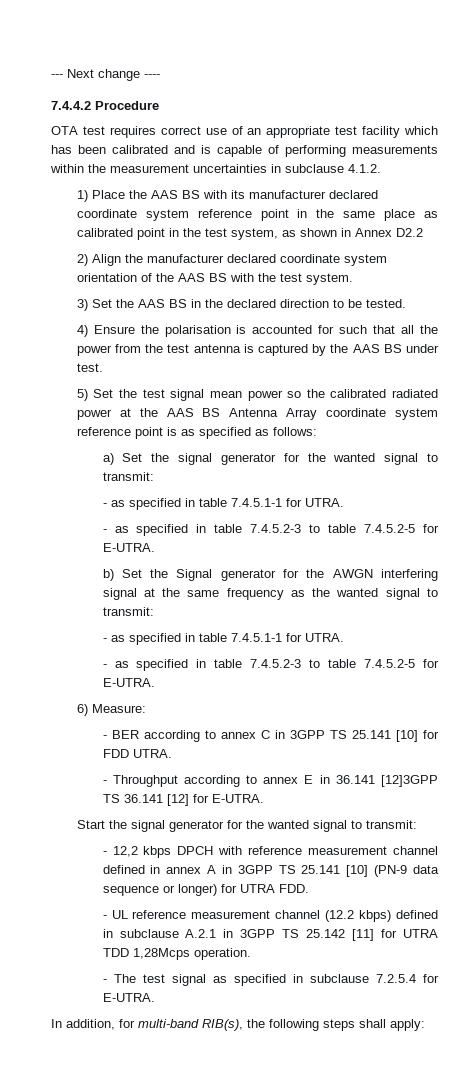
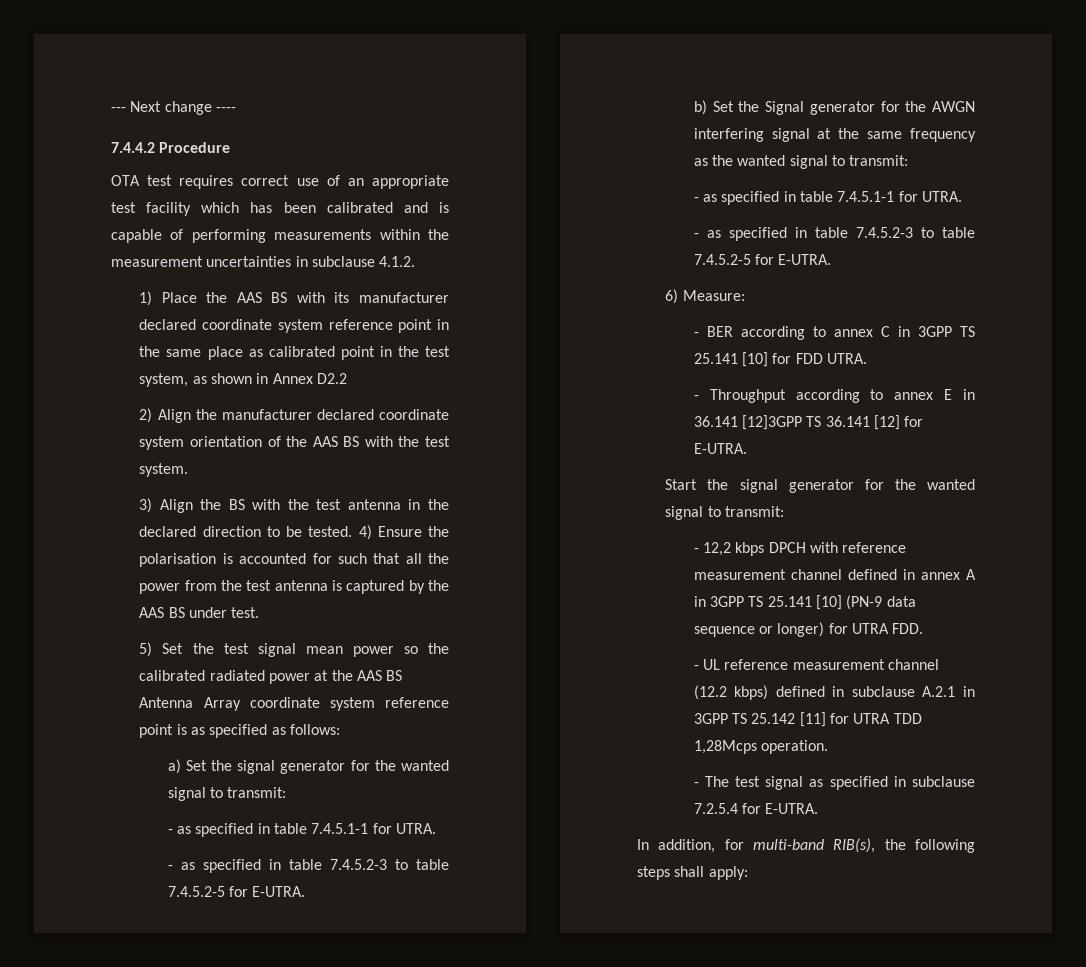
[91,299,187,308] Set the AAS BS -> [159,499,401,513] Align the BS with the test antenna
(406, 303) // -> (353, 531) none

